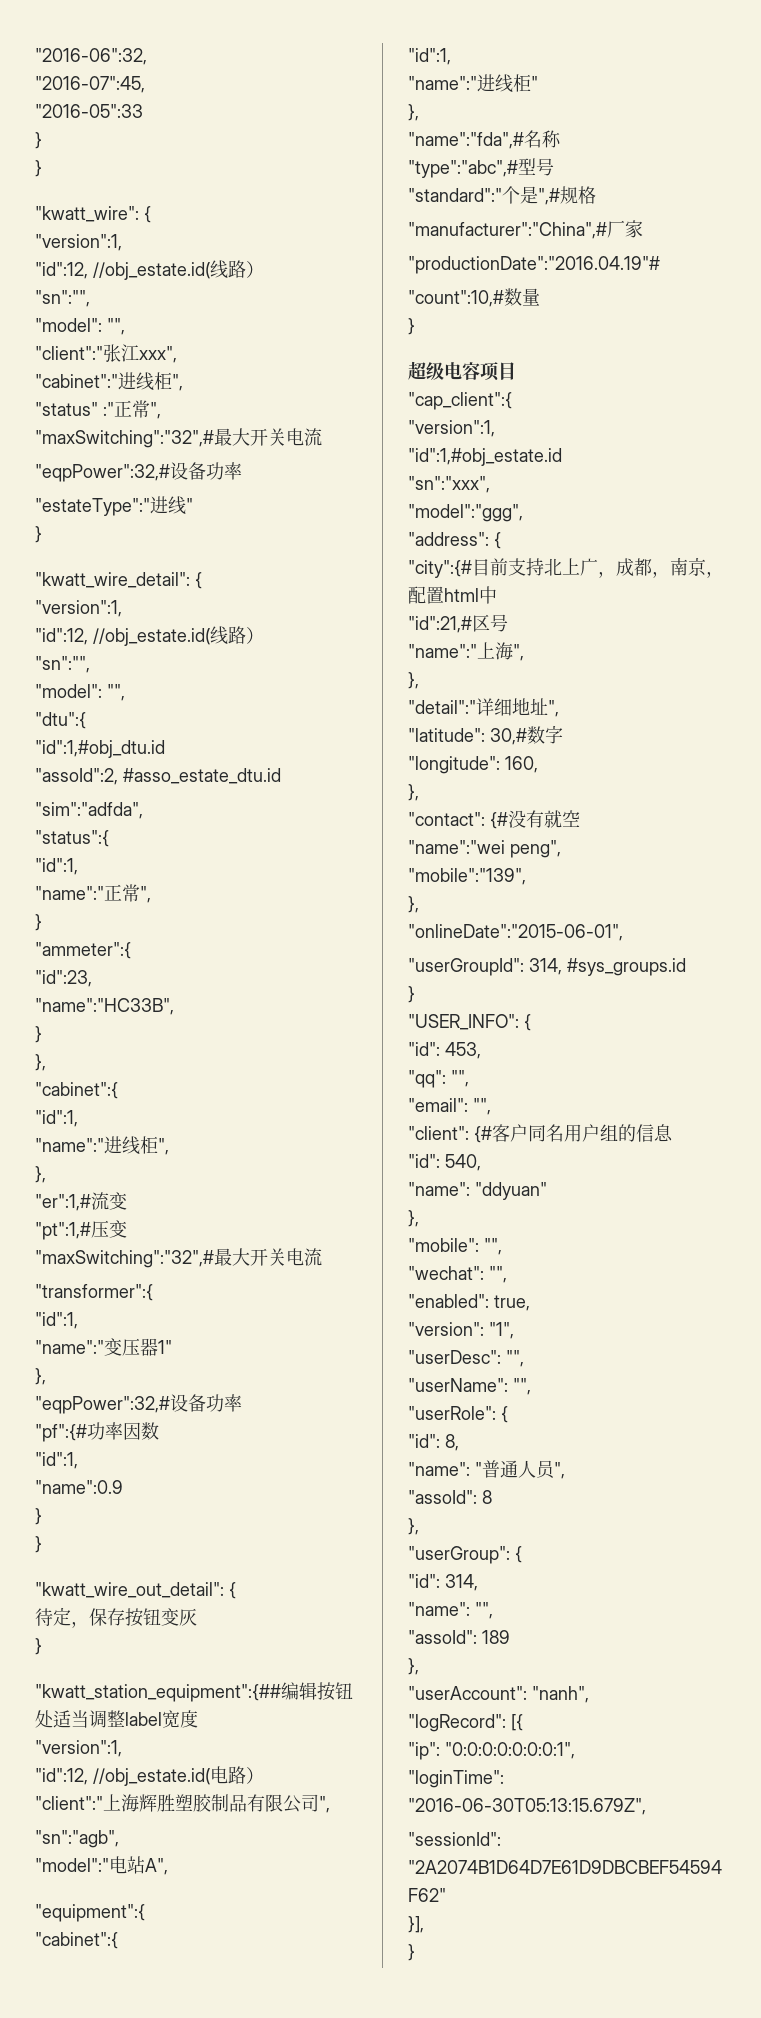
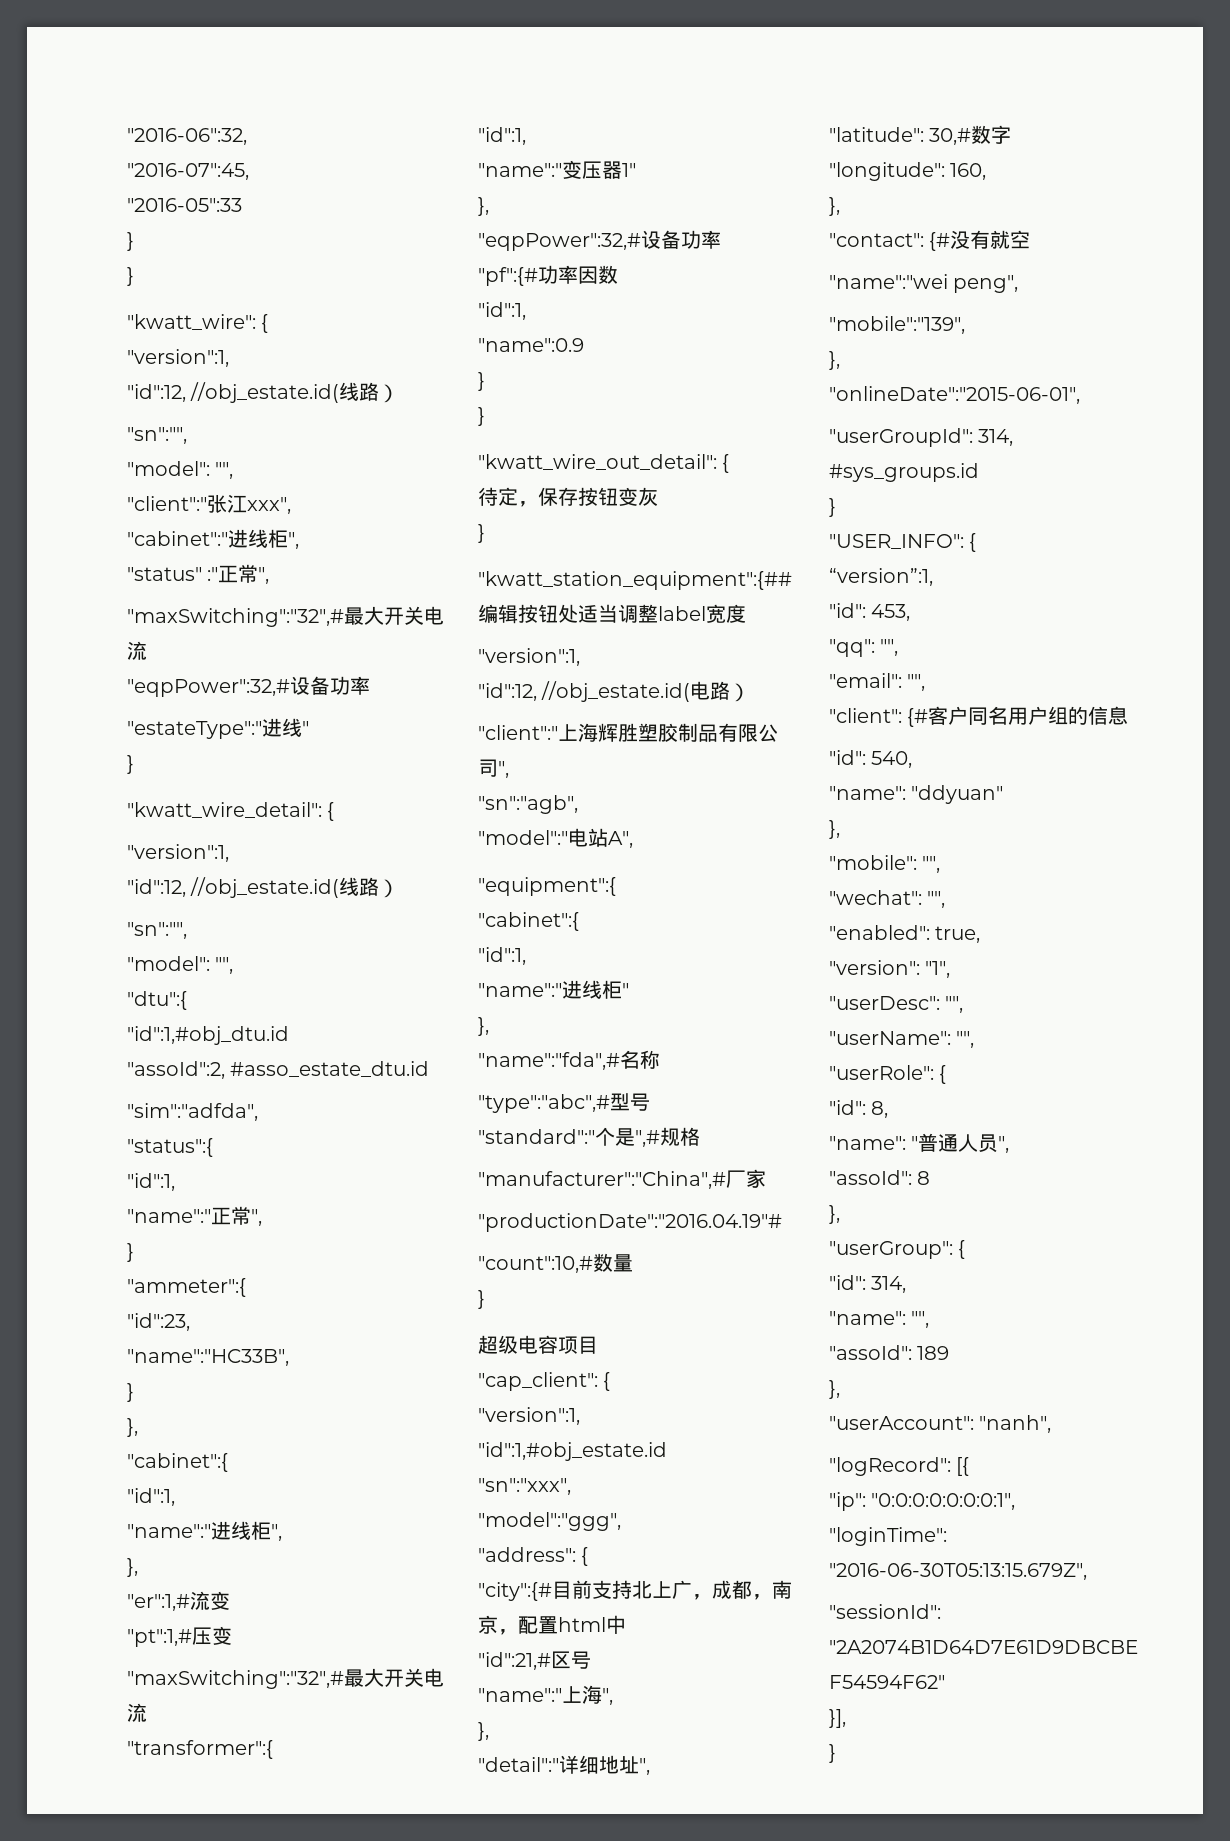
[408,392,512,410] "cap_client":{ -> [478,1372,611,1391] "cap_client": {
(531, 1022) none -> [829,568,933,586] // “version”:1,

